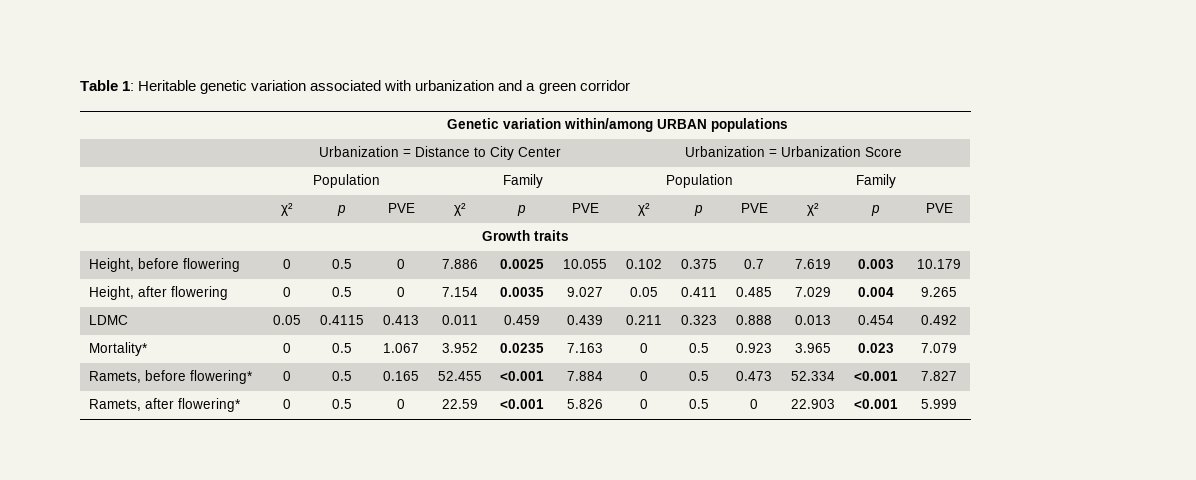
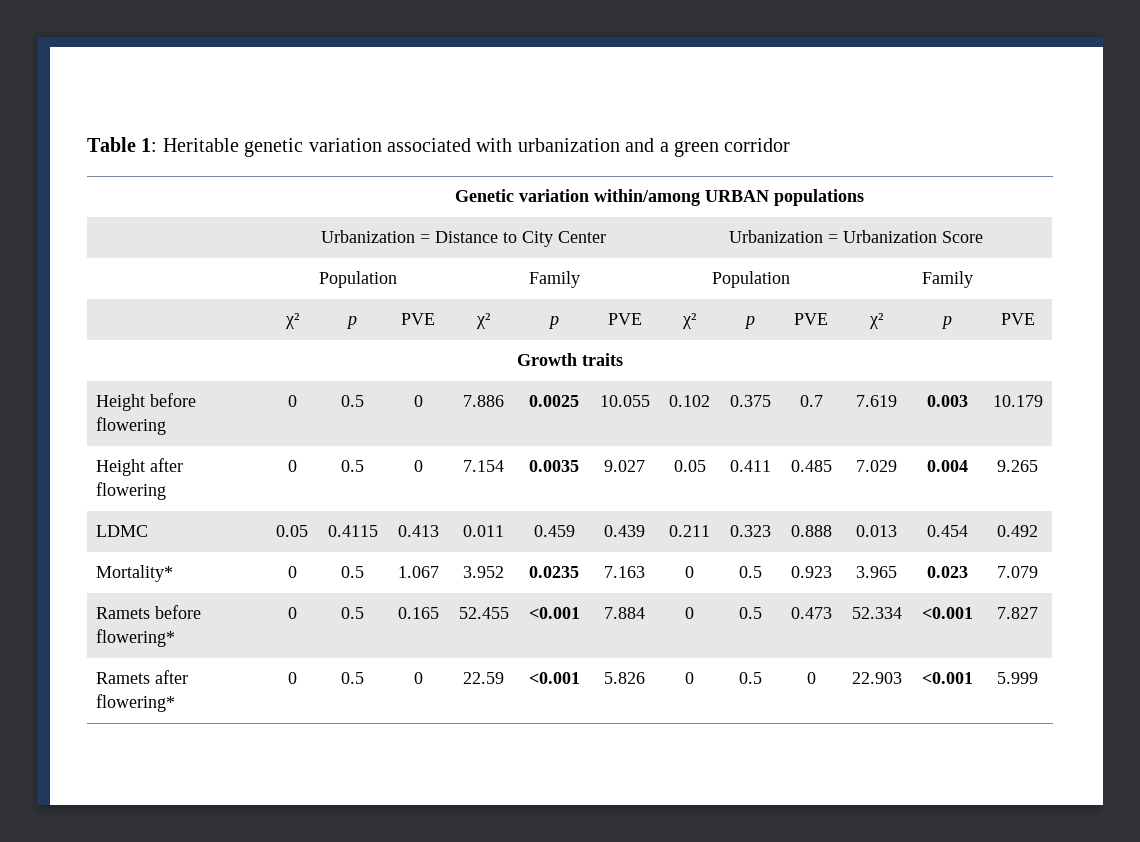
[88,258,134,272] Height, -> [96,394,146,411] Height
[88,286,134,300] Height, -> [96,459,146,476] Height
[88,371,141,383] Ramets, -> [96,607,151,619] Ramets
[88,399,141,411] Ramets, -> [96,672,151,684] Ramets

